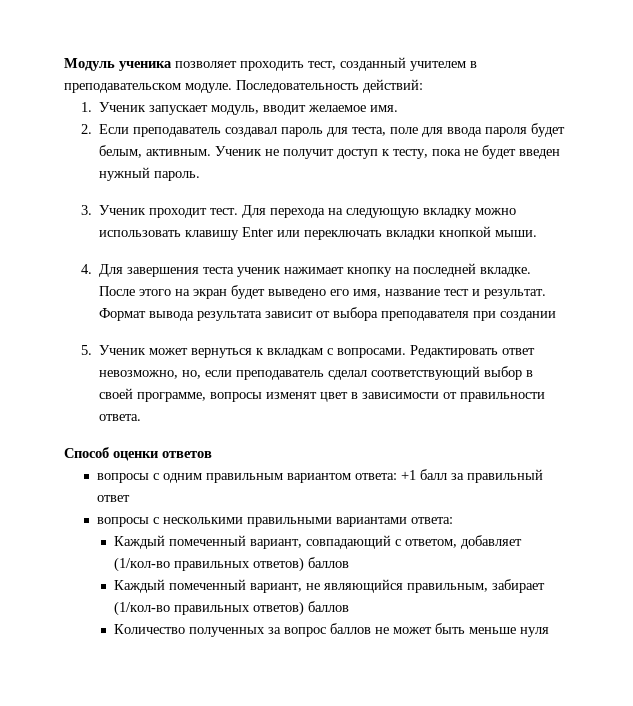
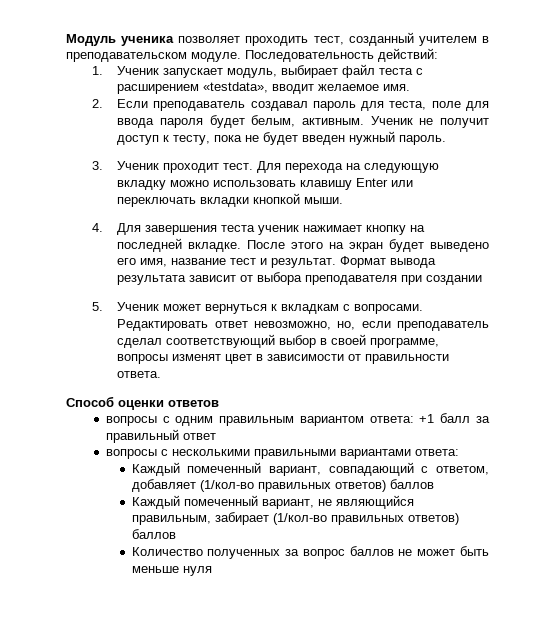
(260, 110) none -> [281,64,424,78] [117,82,269,94] выбирает файл теста с расширением «testdata»,

